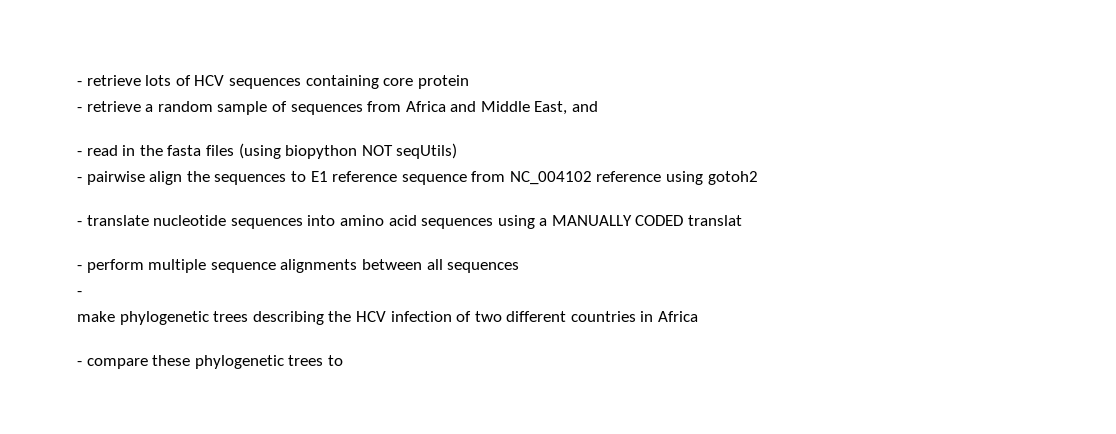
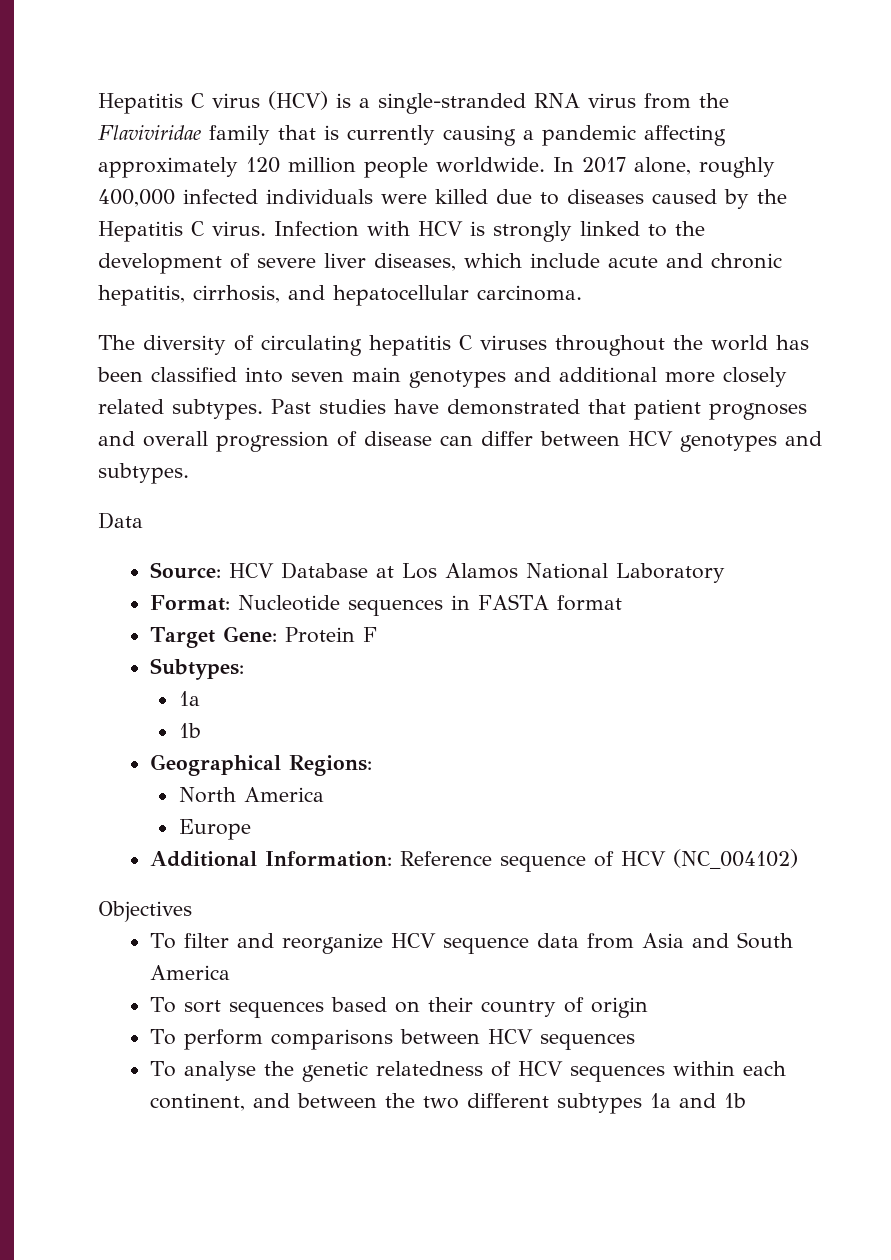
[77,75,469,89] [77,101,599,115] [77,143,458,159] [77,171,758,185] [77,215,743,229] [77,259,520,273] [77,291,82,296] [77,311,699,325] [77,355,343,369] - retrieve lots of HCV sequences containing core protein // - retrieve a random sample of sequences from Africa and Middle East, and // - read in the fasta files (using biopython NOT seqUtils) // - pairwise align the sequences to E1 reference sequence from NC_004102 reference using gotoh2 // - translate nucleotide sequences into amino acid sequences using a MANUALLY CODED translat // - perform multiple sequence alignments between all sequences // - // make phylogenetic trees describing the HCV infection of two different countries in Africa // - compare these phylogenetic trees to -> [98,91,729,114] [98,125,726,146] [98,157,775,178] [98,189,787,209] [98,221,705,242] [98,253,782,274] [98,285,582,306] [98,335,809,356] [97,367,787,388] [98,399,807,420] [98,431,822,452] [98,463,189,484] [98,512,143,529] [150,562,726,583] [150,594,623,616] [150,626,378,648] [150,658,245,680] [178,691,200,706] [178,723,201,738] [150,754,373,776] [178,787,324,803] [178,819,251,840] [150,849,799,872] [98,901,192,922] [150,932,794,954] [150,965,231,980] [150,997,649,1018] [150,1029,636,1050] [150,1061,787,1082] [150,1093,747,1114] Hepatitis C virus (HCV) is a single-stranded RNA virus from the Flaviviridae family that is currently causing a pandemic affecting approximately 120 million people worldwide. In 2017 alone, roughly 400,000 infected individuals were killed due to diseases caused by the Hepatitis C virus. Infection with HCV is strongly linked to the development of severe liver diseases, which include acute and chronic hepatitis, cirrhosis, and hepatocellular carcinoma. // The diversity of circulating hepatitis C viruses throughout the world has been classified into seven main genotypes and additional more closely related subtypes. Past studies have demonstrated that patient prognoses and overall progression of disease can differ between HCV genotypes and subtypes. // Data // Source: HCV Database at Los Alamos National Laboratory // Format: Nucleotide sequences in FASTA format // Target Gene: Protein F // Subtypes: // 1a // 1b // Geographical Regions: // North America // Europe // Additional Information: Reference sequence of HCV (NC_004102) // Objectives // To filter and reorganize HCV sequence data from Asia and South America // To sort sequences based on their country of origin // To perform comparisons between HCV sequences // To analyse the genetic relatedness of HCV sequences within each continent, and between the two different subtypes 1a and 1b

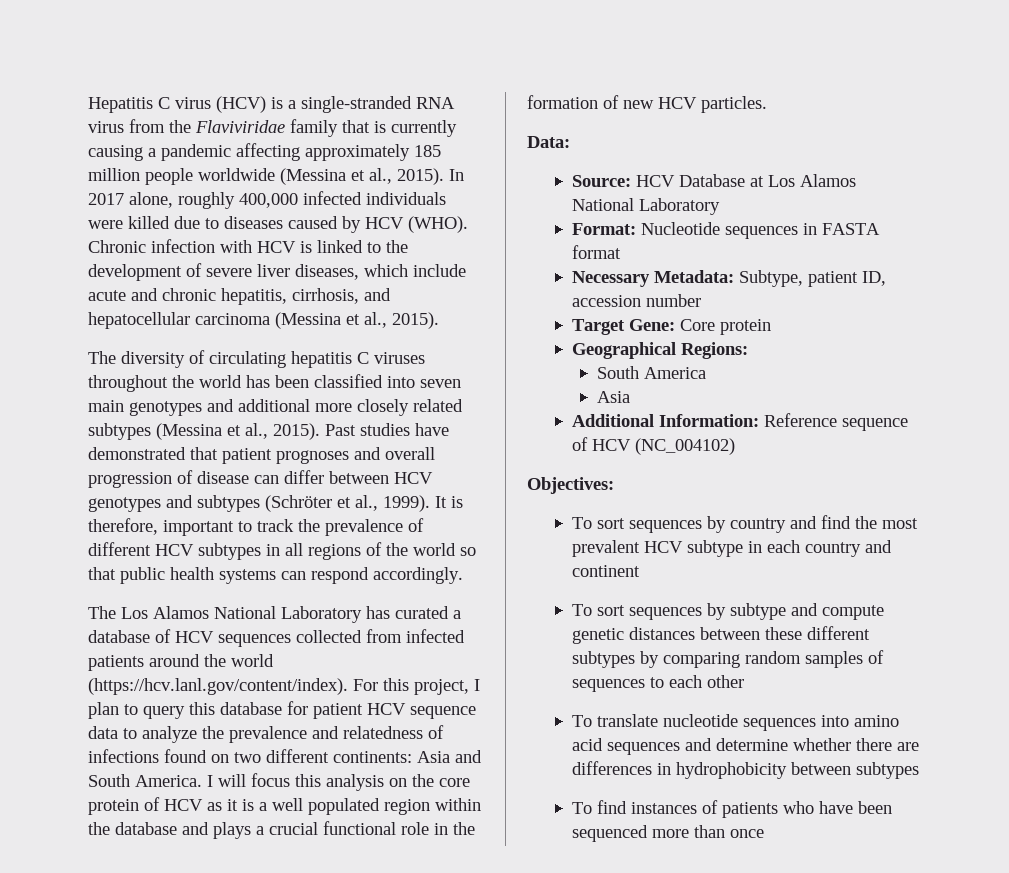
[246,157,280,173] 120 -> [414,145,441,157] 185
[436,157,545,173] worldwide. -> [198,168,444,185] worldwide (Messina et al., 2015).
[757,189,787,204] [98,221,359,242] the Hepatitis C virus. Infection -> [365,216,468,233] [88,239,215,253] HCV (WHO). Chronic infection
[493,221,572,242] strongly -> (312, 247) none
[477,285,582,301] carcinoma. -> [195,312,439,329] carcinoma (Messina et al., 2015).
[172,399,263,420] subtypes. -> [88,423,320,440] subtypes (Messina et al., 2015).
[98,463,189,484] [98,512,143,529] subtypes. // Data -> [197,495,463,512] [88,518,424,536] [88,542,476,560] [88,567,463,584] [88,606,461,623] [88,629,465,647] [88,654,274,671] [88,678,480,695] [88,701,476,719] [88,725,444,743] [88,749,482,763] [88,773,470,791] [88,797,481,815] [88,821,475,839] [527,95,767,113] [527,136,570,148] subtypes (Schröter et al., 1999). It is therefore, important to track the prevalence of different HCV subtypes in all regions of the world so that public health systems can respond accordingly. // The Los Alamos National Laboratory has curated a database of HCV sequences collected from infected patients around the world (https://hcv.lanl.gov/content/index). For this project, I plan to query this database for patient HCV sequence data to analyze the prevalence and relatedness of infections found on two different continents: Asia and South America. I will focus this analysis on the core protein of HCV as it is a well populated region within the database and plays a crucial functional role in the formation of new HCV particles. // Data:
[150,626,378,648] [150,658,245,680] [178,691,200,706] [178,723,201,738] Target Gene: Protein F // Subtypes: // 1a // 1b -> [572,270,887,287] [572,294,702,307] [572,319,772,335] Necessary Metadata: Subtype, patient ID, accession number // Target Gene: Core protein
[178,787,324,803] [178,819,251,840] North America // Europe -> [596,366,706,379] [596,391,630,403] South America // Asia
[98,901,192,922] [150,932,794,954] [150,965,231,980] [150,997,649,1018] [150,1029,636,1050] [150,1061,787,1082] [150,1093,747,1114] Objectives // To filter and reorganize HCV sequence data from Asia and South America // To sort sequences based on their country of origin // To perform comparisons between HCV sequences // To analyse the genetic relatedness of HCV sequences within each continent, and between the two different subtypes 1a and 1b -> [527,477,614,494] [572,515,919,533] [572,540,893,557] [572,565,641,577] [572,603,885,620] [572,626,871,644] [572,650,885,668] [572,675,745,692] [572,714,900,731] [572,738,920,755] [572,761,920,779] [572,800,893,818] [572,825,765,842] Objectives: // To sort sequences by country and find the most prevalent HCV subtype in each country and continent // To sort sequences by subtype and compute genetic distances between these different subtypes by comparing random samples of sequences to each other // To translate nucleotide sequences into amino acid sequences and determine whether there are differences in hydrophobicity between subtypes // To find instances of patients who have been sequenced more than once

